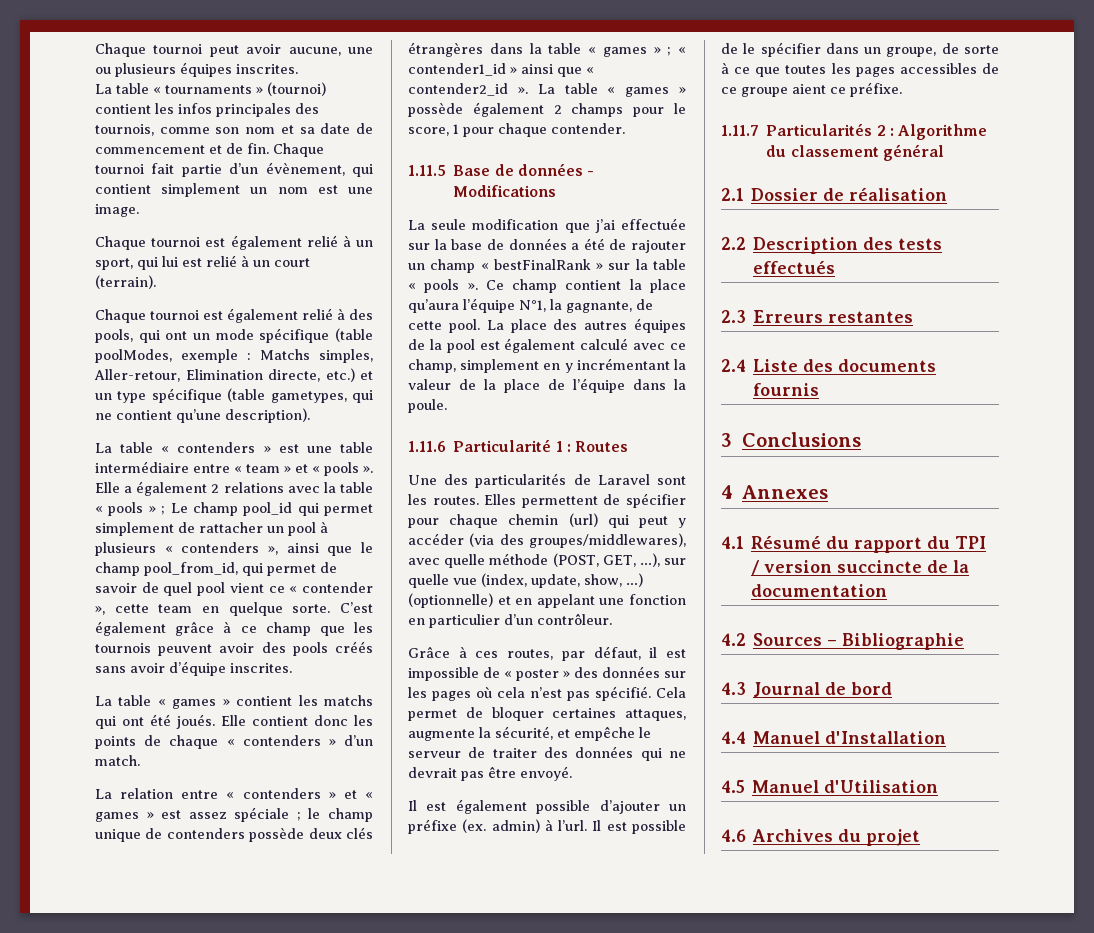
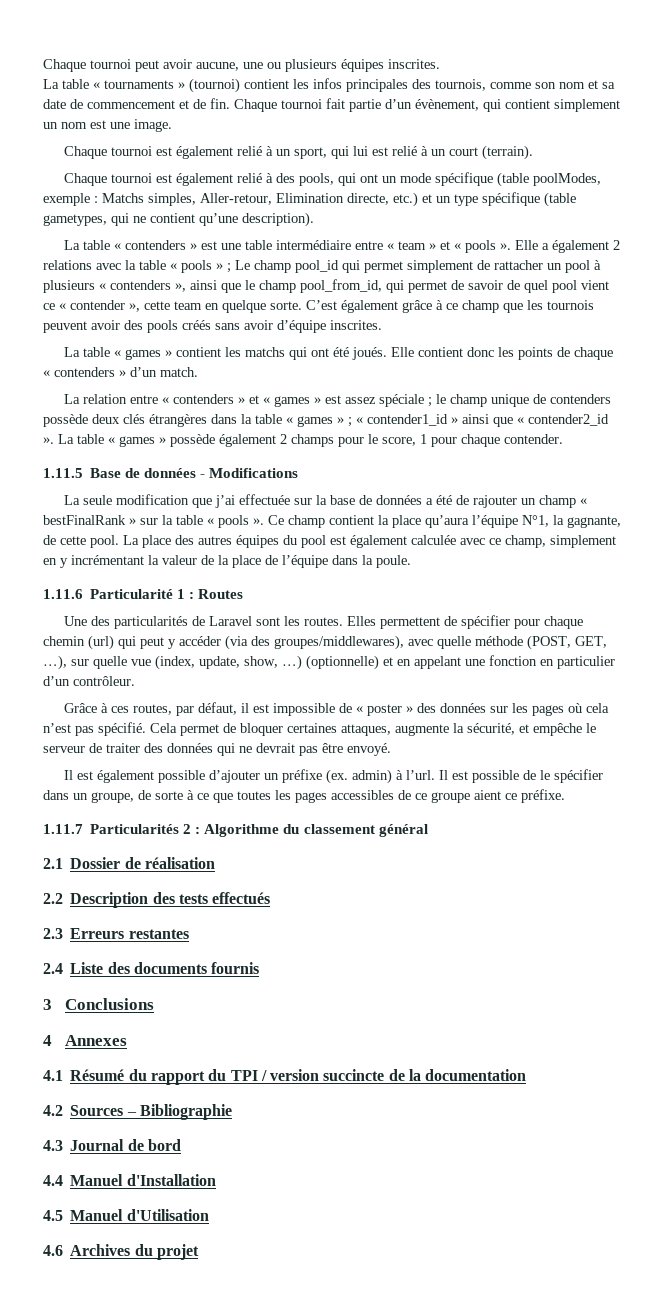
[408,339,442,350] de la -> [283,535,297,545] du
[580,338,629,350] calculé -> [411,535,456,545] calculée

